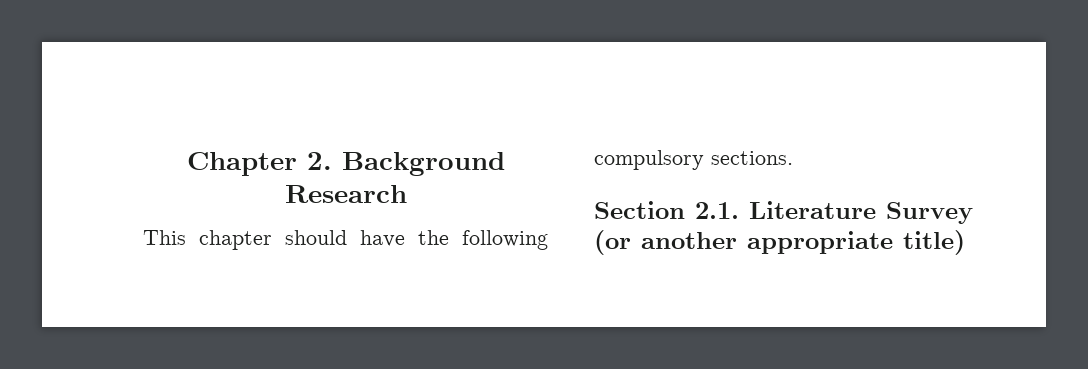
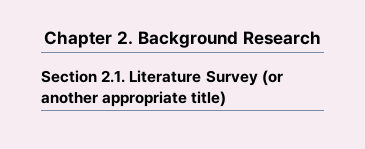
[143,230,548,250] [594,150,793,170] // This chapter should have the following compulsory sections. -> (321, 38) none

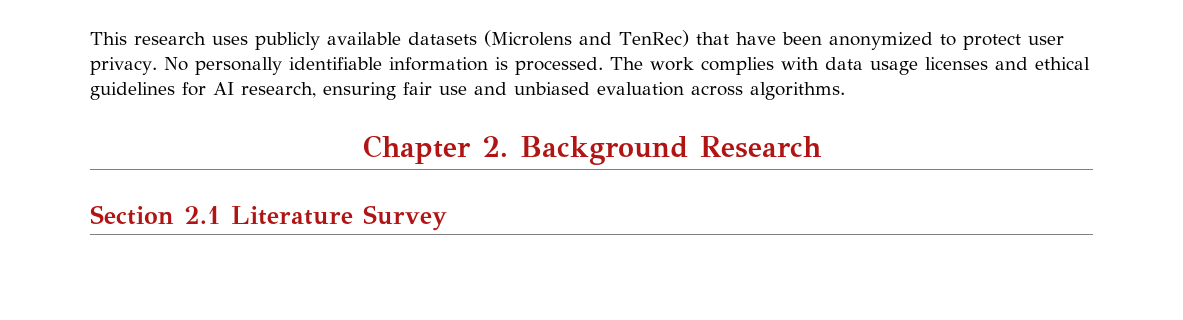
(44, 39) none -> [90,30,1064,50] [90,57,1090,75] [90,82,845,100] This research uses publicly available datasets (Microlens and TenRec) that have been anonymized to protect user privacy. No personally identifiable information is processed. The work complies with data usage licenses and ethical guidelines for AI research, ensuring fair use and unbiased evaluation across algorithms. //
[101,70,126,83] 2.1. -> [184,206,221,224] 2.1
[261,70,283,86] [41,91,227,107] (or another appropriate title) -> (447, 218) none

